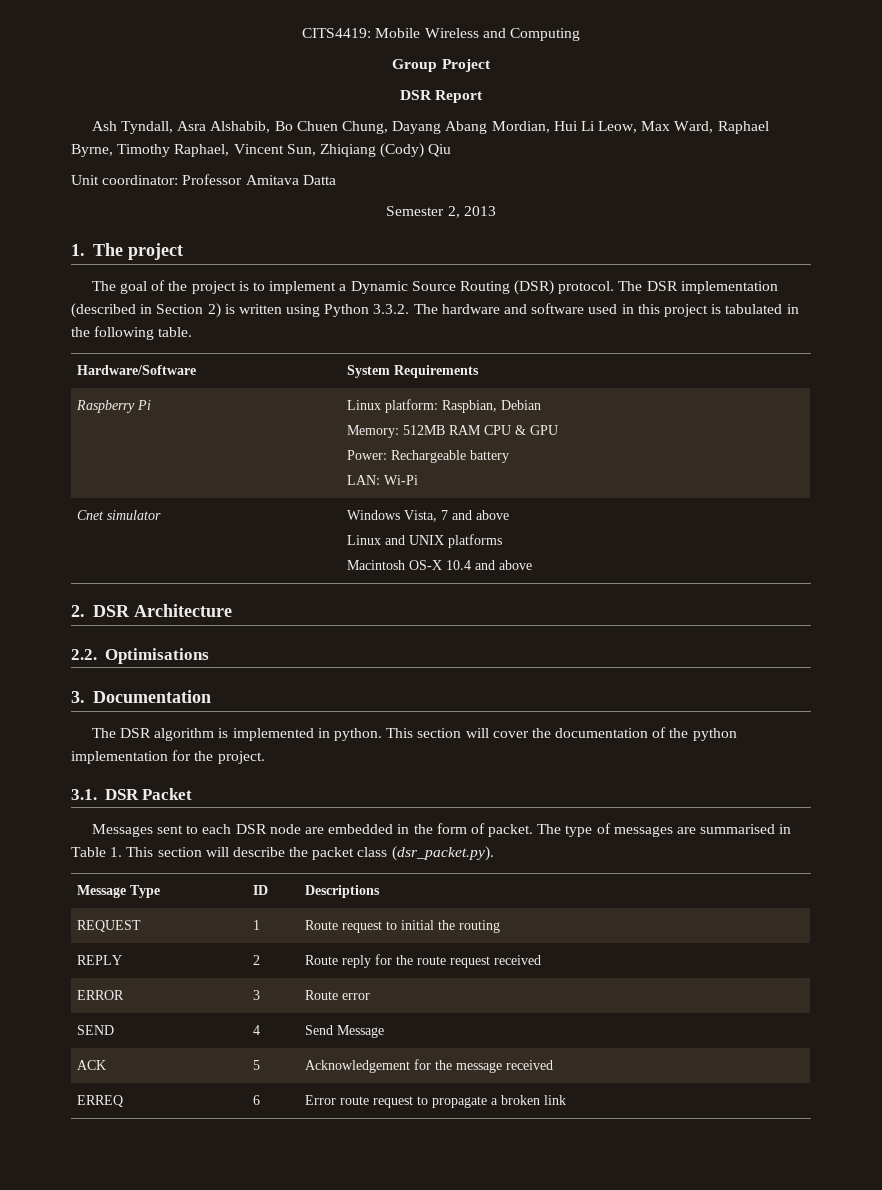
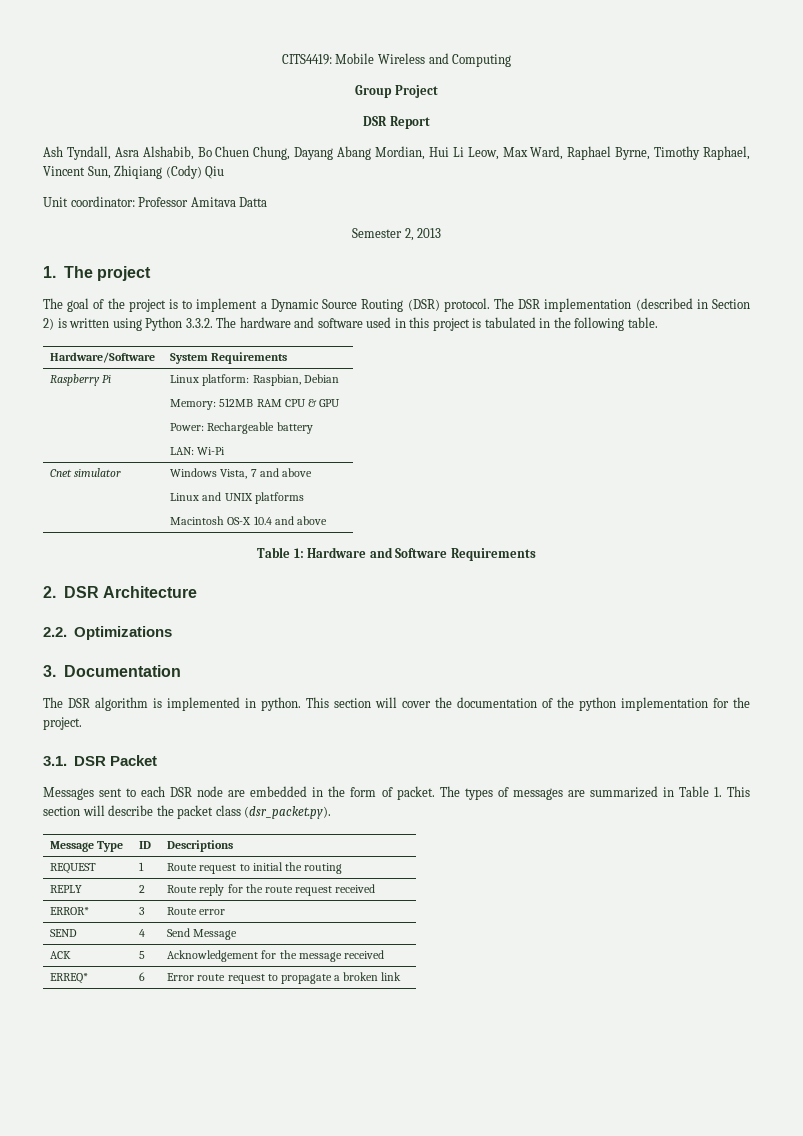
(533, 565) none -> [257,547,536,561] // Table 1: Hardware and Software Requirements
[104,648,209,664] Optimisations -> [73,626,172,640] Optimizations
[565,825,593,837] type -> [464,788,493,800] types
[700,824,776,834] summarised -> [589,786,658,798] summarized
[77,990,125,1000] ERROR -> [50,907,90,915] ERROR*
[77,1095,124,1107] ERREQ -> [50,973,89,984] ERREQ*

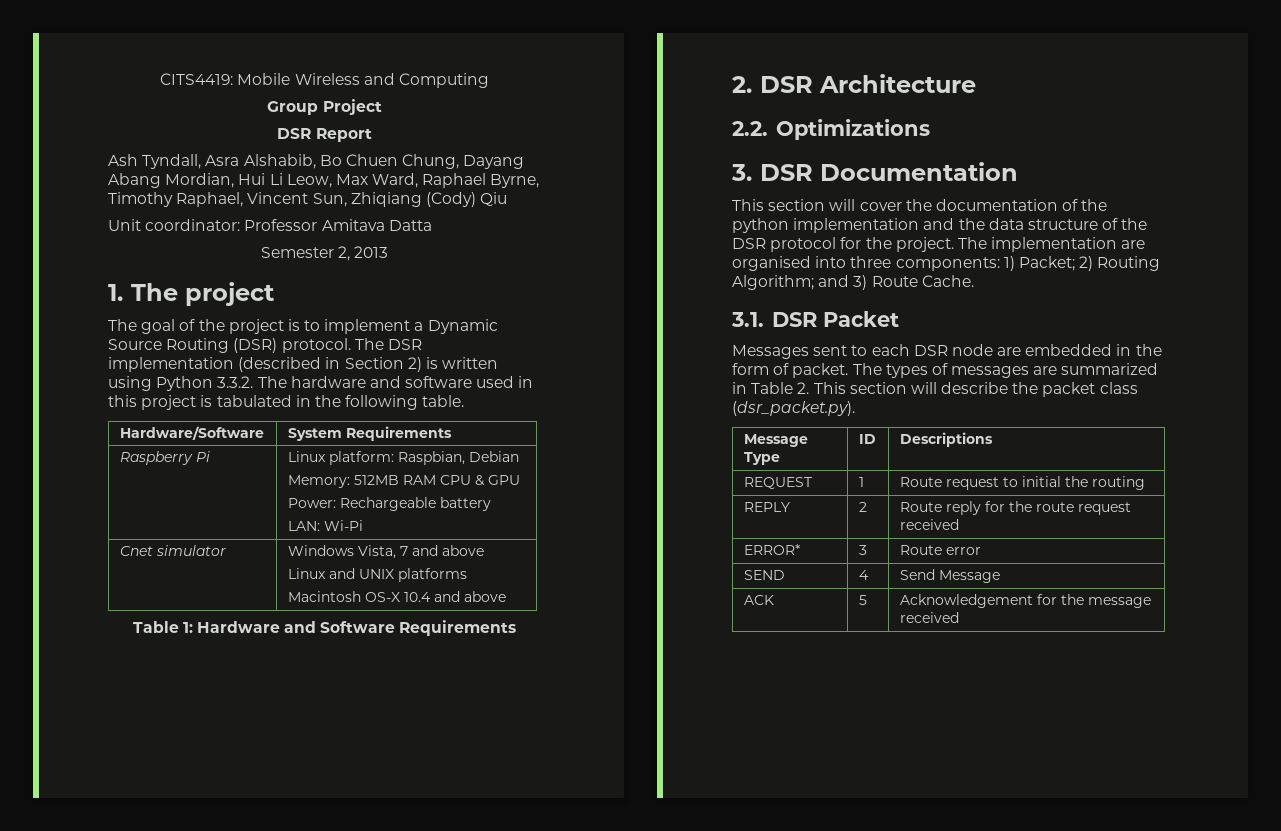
(56, 671) none -> [759,164,813,181] DSR
[43,697,301,711] The DSR algorithm is implemented in python. -> (1018, 171) none
[713,697,750,708] [43,717,82,730] for the project. -> [923,218,1148,230] [732,237,1146,252] [732,256,1161,271] [732,275,974,290] and the data structure of the DSR protocol for the project. The implementation are organised into three components: 1) Packet; 2) Routing Algorithm; and 3) Route Cache.
[713,787,722,797] 1. -> [797,382,810,394] 2.
[50,973,89,984] [139,972,146,981] [167,972,402,984] // ERREQ* | 6 | Error route request to propagate a broken link -> (959, 617) none

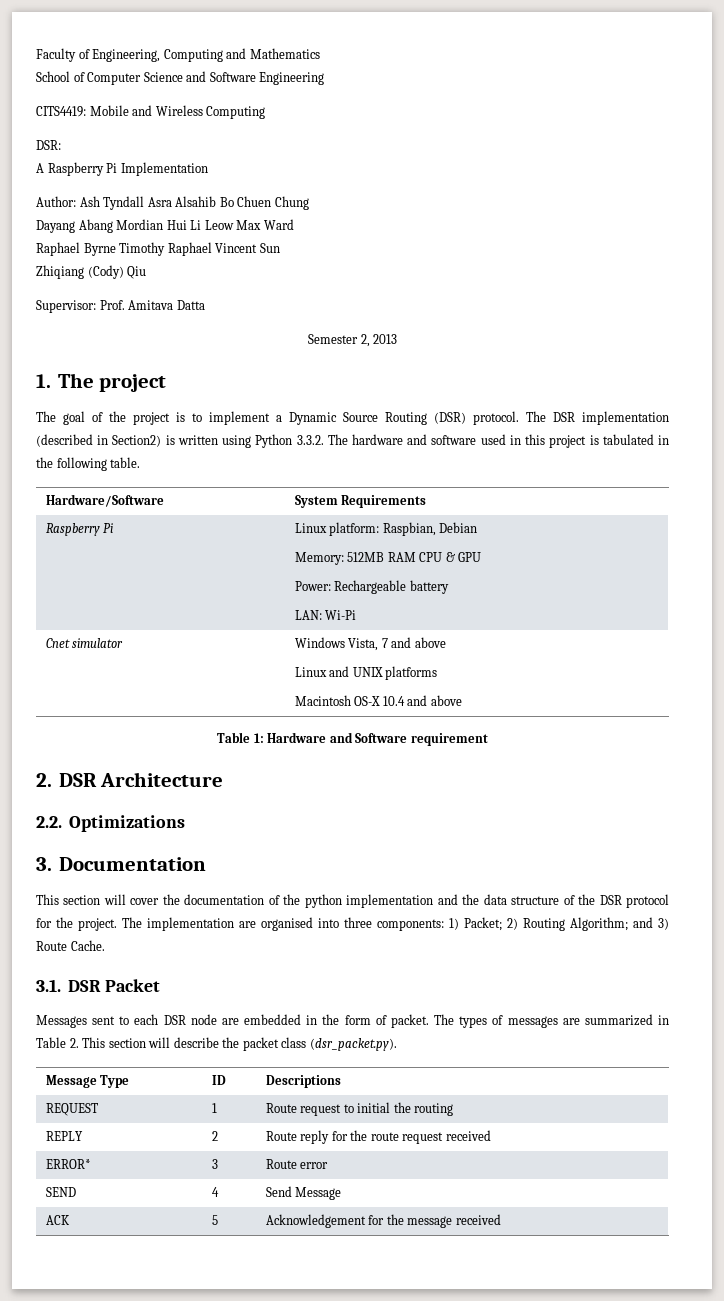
[160,73,489,88] [267,99,382,115] [277,128,372,142] [108,154,316,169] CITS4419: Mobile Wireless and Computing // Group Project // DSR Report // Ash Tyndall, Asra Alshabib, -> [36,48,320,62] [36,71,325,85] [36,105,266,119] [36,140,61,150] [36,162,208,176] [36,196,217,210] Faculty of Engineering, Computing and Mathematics // School of Computer Science and Software Engineering // CITS4419: Mobile and Wireless Computing // DSR: // A Raspberry Pi Implementation // Author: Ash Tyndall Asra Alsahib
[402,154,460,169] Chung, -> [274,196,309,210] Chung //
[165,173,235,188] Mordian, -> [116,219,164,230] Mordian
[286,173,540,188] [108,192,347,207] Leow, Max Ward, Raphael Byrne, Timothy Raphael, Vincent Sun, -> [204,219,294,230] [36,242,280,256] Leow Max Ward // Raphael Byrne Timothy Raphael Vincent Sun //
[108,219,318,231] Unit coordinator: Professor -> [36,300,125,313] Supervisor: Prof.
[344,357,422,372] Section 2) -> [112,435,162,447] Section2)
[399,620,517,636] Requirements -> [410,733,488,746] requirement
[759,164,813,181] DSR -> (52, 864) none

